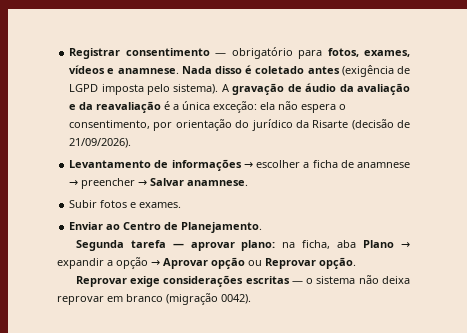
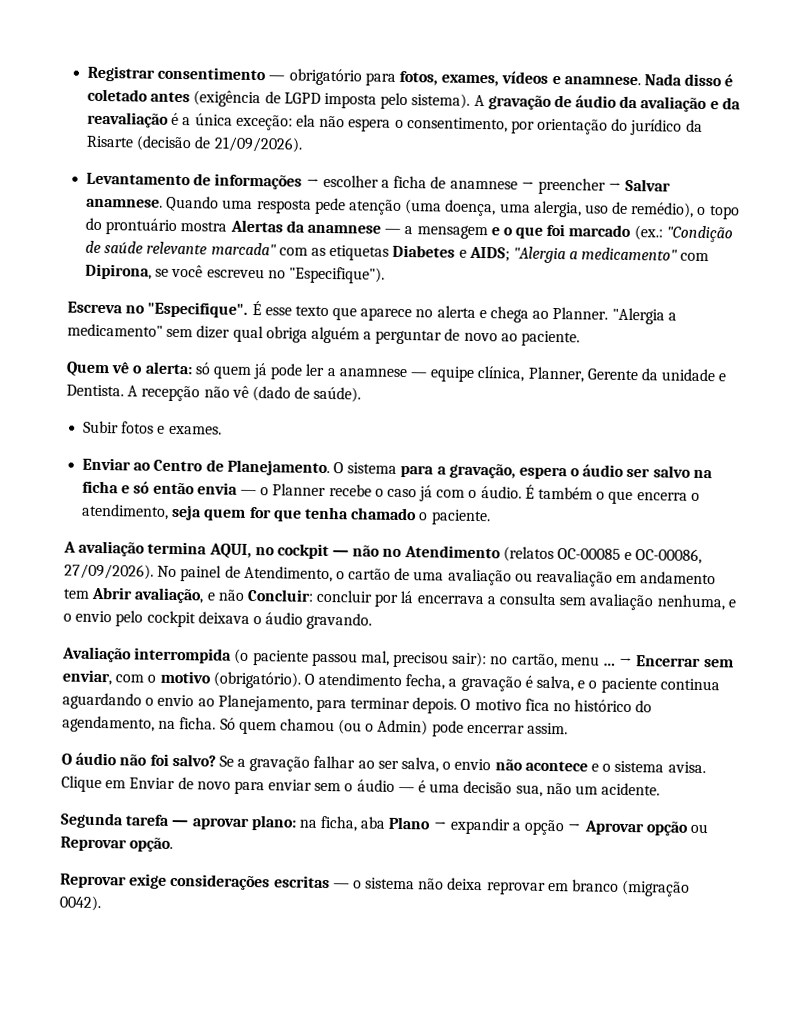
(249, 183) none -> [166,195,740,220] [85,217,733,243] [85,240,710,264] [85,263,385,284] [67,300,677,325] [67,323,581,347] [66,361,727,383] [66,384,362,403] Quando uma resposta pede atenção (uma doença, uma alergia, uso de remédio), o topo do prontuário mostra Alertas da anamnese — a mensagem e o que foi marcado (ex.: "Condição de saúde relevante marcada" com as etiquetas Diabetes e AIDS; "Alergia a medicamento" com Dipirona, se você escreveu no "Especifique"). // Escreva no "Especifique". É esse texto que aparece no alerta e chega ao Planner. "Alergia a medicamento" sem dizer qual obriga alguém a perguntar de novo ao paciente. // Quem vê o alerta: só quem já pode ler a anamnese — equipe clínica, Planner, Gerente da unidade e Dentista. A recepção não vê (dado de saúde).
(263, 227) none -> [332,462,713,480] [82,480,700,505] [81,503,491,526] [63,540,703,564] [64,563,717,587] [63,586,736,611] [63,610,373,630] [62,646,734,669] [62,669,720,694] [62,692,653,714] [62,715,569,737] [61,752,706,774] [61,775,661,797] O sistema para a gravação, espera o áudio ser salvo na ficha e só então envia — o Planner recebe o caso já com o áudio. É também o que encerra o atendimento, seja quem for que tenha chamado o paciente. // A avaliação termina AQUI, no cockpit — não no Atendimento (relatos OC-00085 e OC-00086, 27/09/2026). No painel de Atendimento, o cartão de uma avaliação ou reavaliação em andamento tem Abrir avaliação, e não Concluir: concluir por lá encerrava a consulta sem avaliação nenhuma, e o envio pelo cockpit deixava o áudio gravando. // Avaliação interrompida (o paciente passou mal, precisou sair): no cartão, menu … → Encerrar sem enviar, com o motivo (obrigatório). O atendimento fecha, a gravação é salva, e o paciente continua aguardando o envio ao Planejamento, para terminar depois. O motivo fica no histórico do agendamento, na ficha. Só quem chamou (ou o Admin) pode encerrar assim. // O áudio não foi salvo? Se a gravação falhar ao ser salva, o envio não acontece e o sistema avisa. Clique em Enviar de novo para enviar sem o áudio — é uma decisão sua, não um acidente.

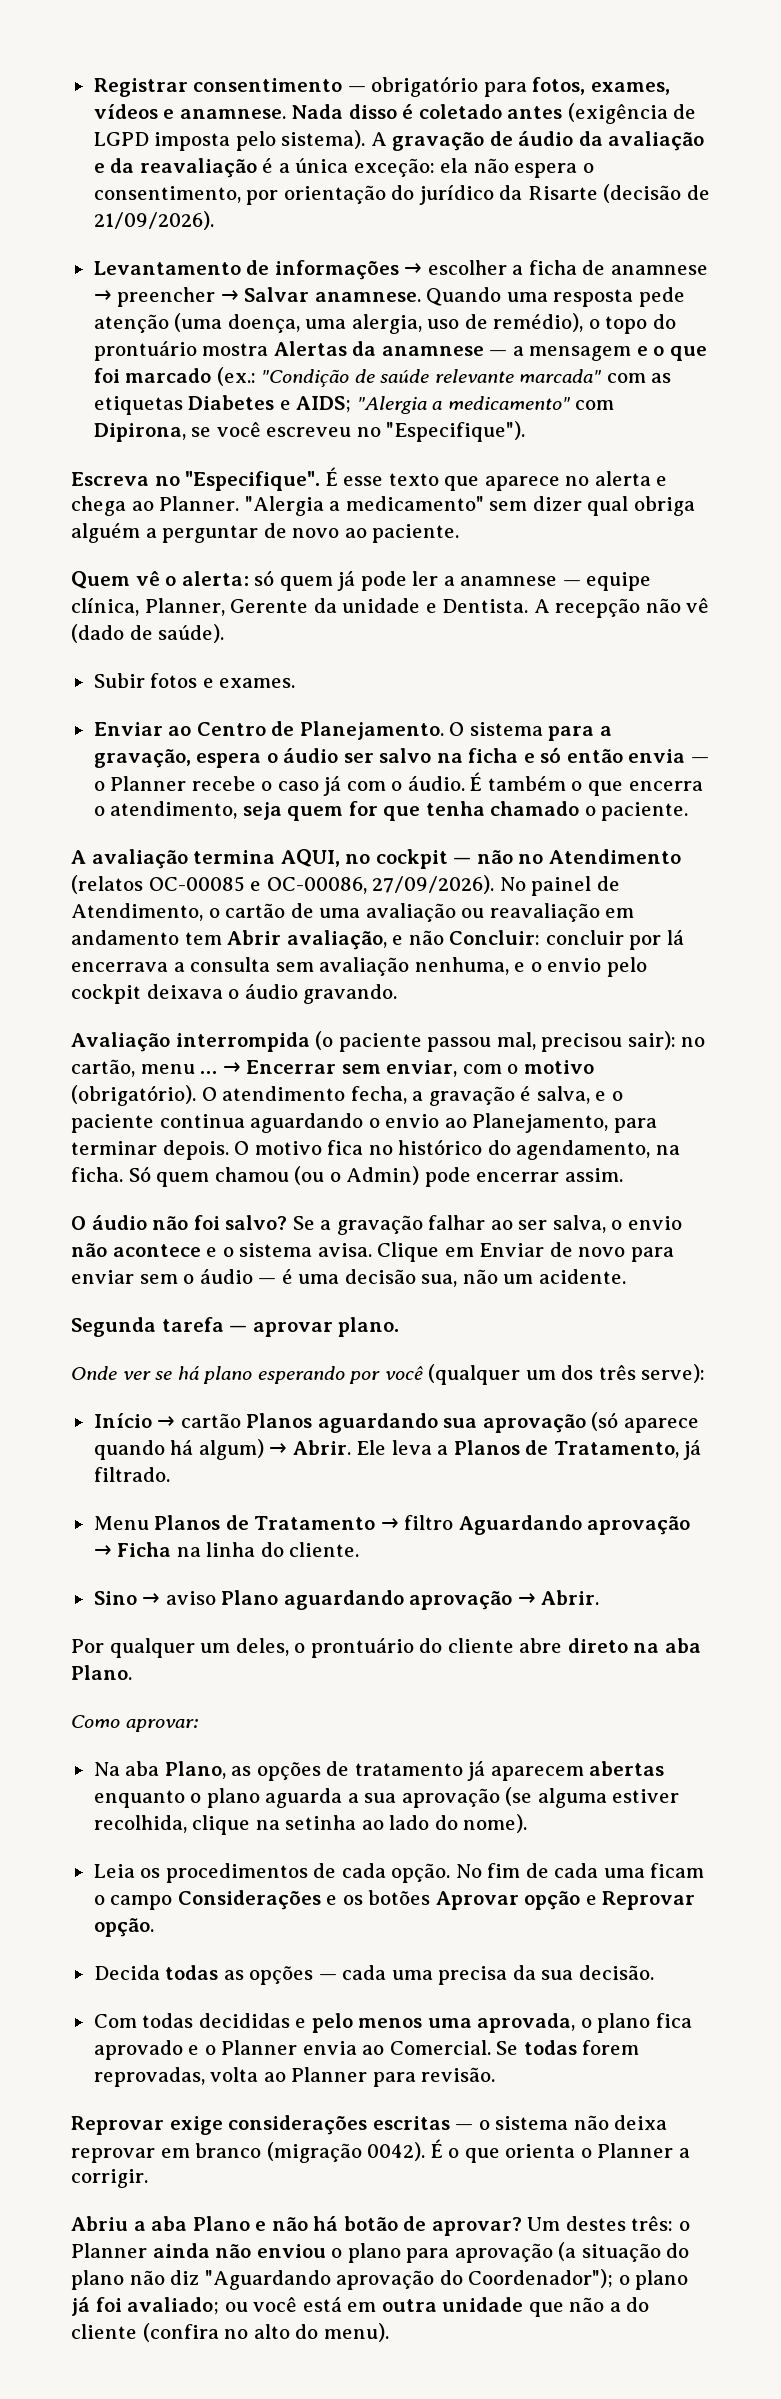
[250,815,582,836] plano: na ficha, aba Plano → expandir a opção → -> [338,1317,400,1337] [71,1364,706,1385] [93,1412,699,1433] [93,1439,702,1460] [93,1467,170,1482] [93,1515,691,1535] [93,1542,360,1557] [93,1590,600,1610] [71,1638,701,1658] [71,1665,132,1680] [71,1715,198,1732] [93,1761,665,1781] [93,1787,680,1808] [93,1814,528,1835] [93,1863,705,1883] [93,1890,431,1910] plano. // Onde ver se há plano esperando por você (qualquer um dos três serve): // Início → cartão Planos aguardando sua aprovação (só aparece quando há algum) → Abrir. Ele leva a Planos de Tratamento, já filtrado. // Menu Planos de Tratamento → filtro Aguardando aprovação → Ficha na linha do cliente. // Sino → aviso Plano aguardando aprovação → Abrir. // Por qualquer um deles, o prontuário do cliente abre direto na aba Plano. // Como aprovar: // Na aba Plano, as opções de tratamento já aparecem abertas enquanto o plano aguarda a sua aprovação (se alguma estiver recolhida, clique na setinha ao lado do nome). // Leia os procedimentos de cada opção. No fim de cada uma ficam o campo Considerações e os botões
[689,823,708,834] ou -> [585,1895,597,1905] e
(174, 845) none -> [93,1965,654,1985] [93,2013,692,2033] [93,2040,640,2060] [93,2067,496,2087] // Decida todas as opções — cada uma precisa da sua decisão. // Com todas decididas e pelo menos uma aprovada, o plano fica aprovado e o Planner envia ao Comercial. Se todas forem reprovadas, volta ao Planner para revisão.
(101, 903) none -> [430,2139,690,2163] [71,2169,148,2188] [71,2216,690,2236] [71,2242,690,2263] [71,2269,689,2290] [71,2297,650,2317] [71,2323,389,2342] É o que orienta o Planner a corrigir. // Abriu a aba Plano e não há botão de aprovar? Um destes três: o Planner ainda não enviou o plano para aprovação (a situação do plano não diz "Aguardando aprovação do Coordenador"); o plano já foi avaliado; ou você está em outra unidade que não a do cliente (confira no alto do menu).

